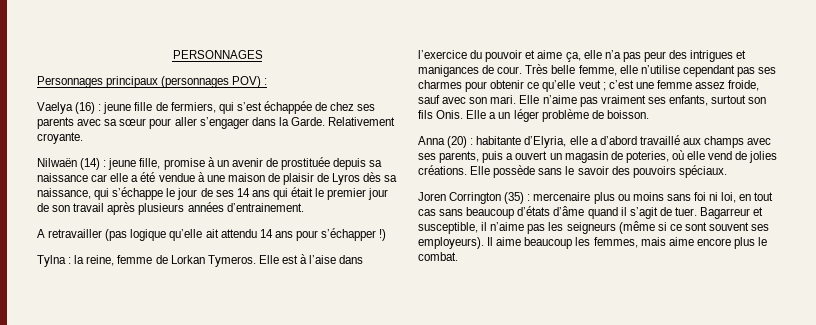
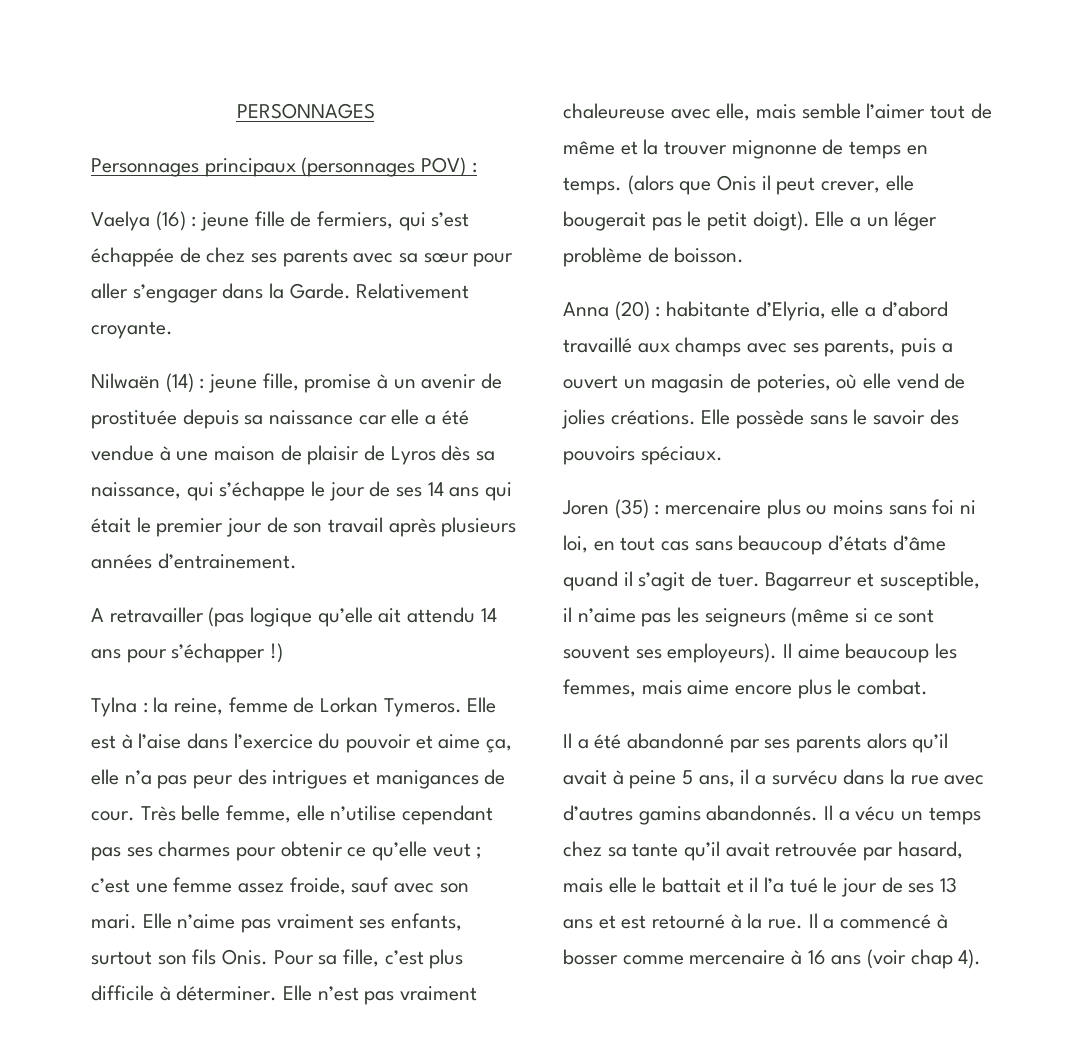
(464, 114) none -> [273,949,464,969] [91,985,478,1005] [563,103,992,121] [563,139,928,159] [563,175,914,195] [563,211,810,231] Pour sa fille, c’est plus difficile à déterminer. Elle n’est pas vraiment chaleureuse avec elle, mais semble l’aimer tout de même et la trouver mignonne de temps en temps. (alors que Onis il peut crever, elle bougerait pas le petit doigt).
[449,192,502,204] Corrington -> (609, 507) none
(458, 256) none -> [563,733,949,753] [563,769,985,789] [563,805,981,825] [563,841,963,861] [563,877,958,897] [563,913,948,929] [563,949,982,969] // Il a été abandonné par ses parents alors qu’il avait à peine 5 ans, il a survécu dans la rue avec d’autres gamins abandonnés. Il a vécu un temps chez sa tante qu’il avait retrouvée par hasard, mais elle le battait et il l’a tué le jour de ses 13 ans et est retourné à la rue. Il a commencé à bosser comme mercenaire à 16 ans (voir chap 4).

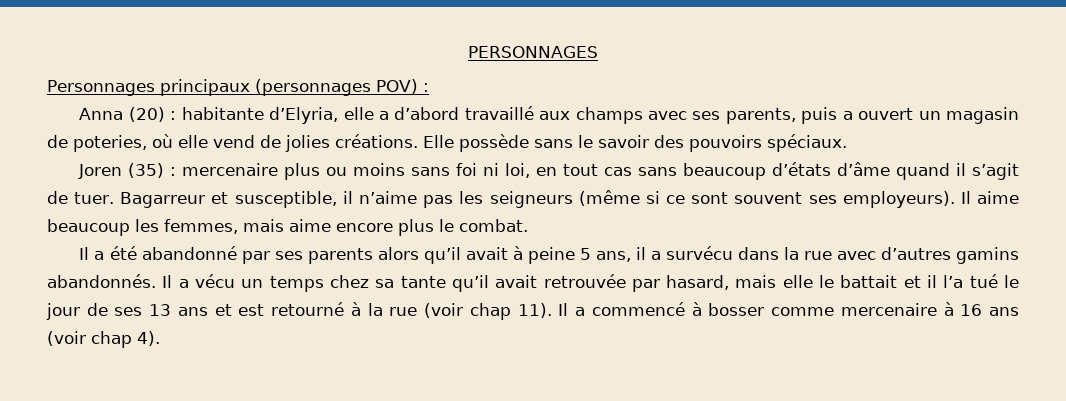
[91,211,470,231] [91,247,514,267] [91,283,470,303] [91,321,173,339] [91,373,503,393] [91,409,469,429] [91,445,496,465] [91,481,513,501] [91,517,517,537] [91,553,297,569] [91,607,497,627] [91,643,284,663] [91,697,497,717] [91,733,513,753] [91,769,506,789] [91,805,494,825] [91,841,483,861] [91,877,469,895] [91,913,463,933] [91,949,464,969] [91,985,478,1005] [563,103,992,121] [563,139,928,159] [563,175,914,195] [563,211,938,231] [563,247,745,267] // Vaelya (16) : jeune fille de fermiers, qui s’est échappée de chez ses parents avec sa sœur pour aller s’engager dans la Garde. Relativement croyante. // Nilwaën (14) : jeune fille, promise à un avenir de prostituée depuis sa naissance car elle a été vendue à une maison de plaisir de Lyros dès sa naissance, qui s’échappe le jour de ses 14 ans qui était le premier jour de son travail après plusieurs années d’entrainement. // A retravailler (pas logique qu’elle ait attendu 14 ans pour s’échapper !) // Tylna : la reine, femme de Lorkan Tymeros. Elle est à l’aise dans l’exercice du pouvoir et aime ça, elle n’a pas peur des intrigues et manigances de cour. Très belle femme, elle n’utilise cependant pas ses charmes pour obtenir ce qu’elle veut ; c’est une femme assez froide, sauf avec son mari. Elle n’aime pas vraiment ses enfants, surtout son fils Onis. Pour sa fille, c’est plus difficile à déterminer. Elle n’est pas vraiment chaleureuse avec elle, mais semble l’aimer tout de même et la trouver mignonne de temps en temps. (alors que Onis il peut crever, elle bougerait pas le petit doigt). Elle a un léger problème de boisson. -> (429, 87) none
[768,919,804,929] rue. -> [389,303,552,320] rue (voir chap 11).

